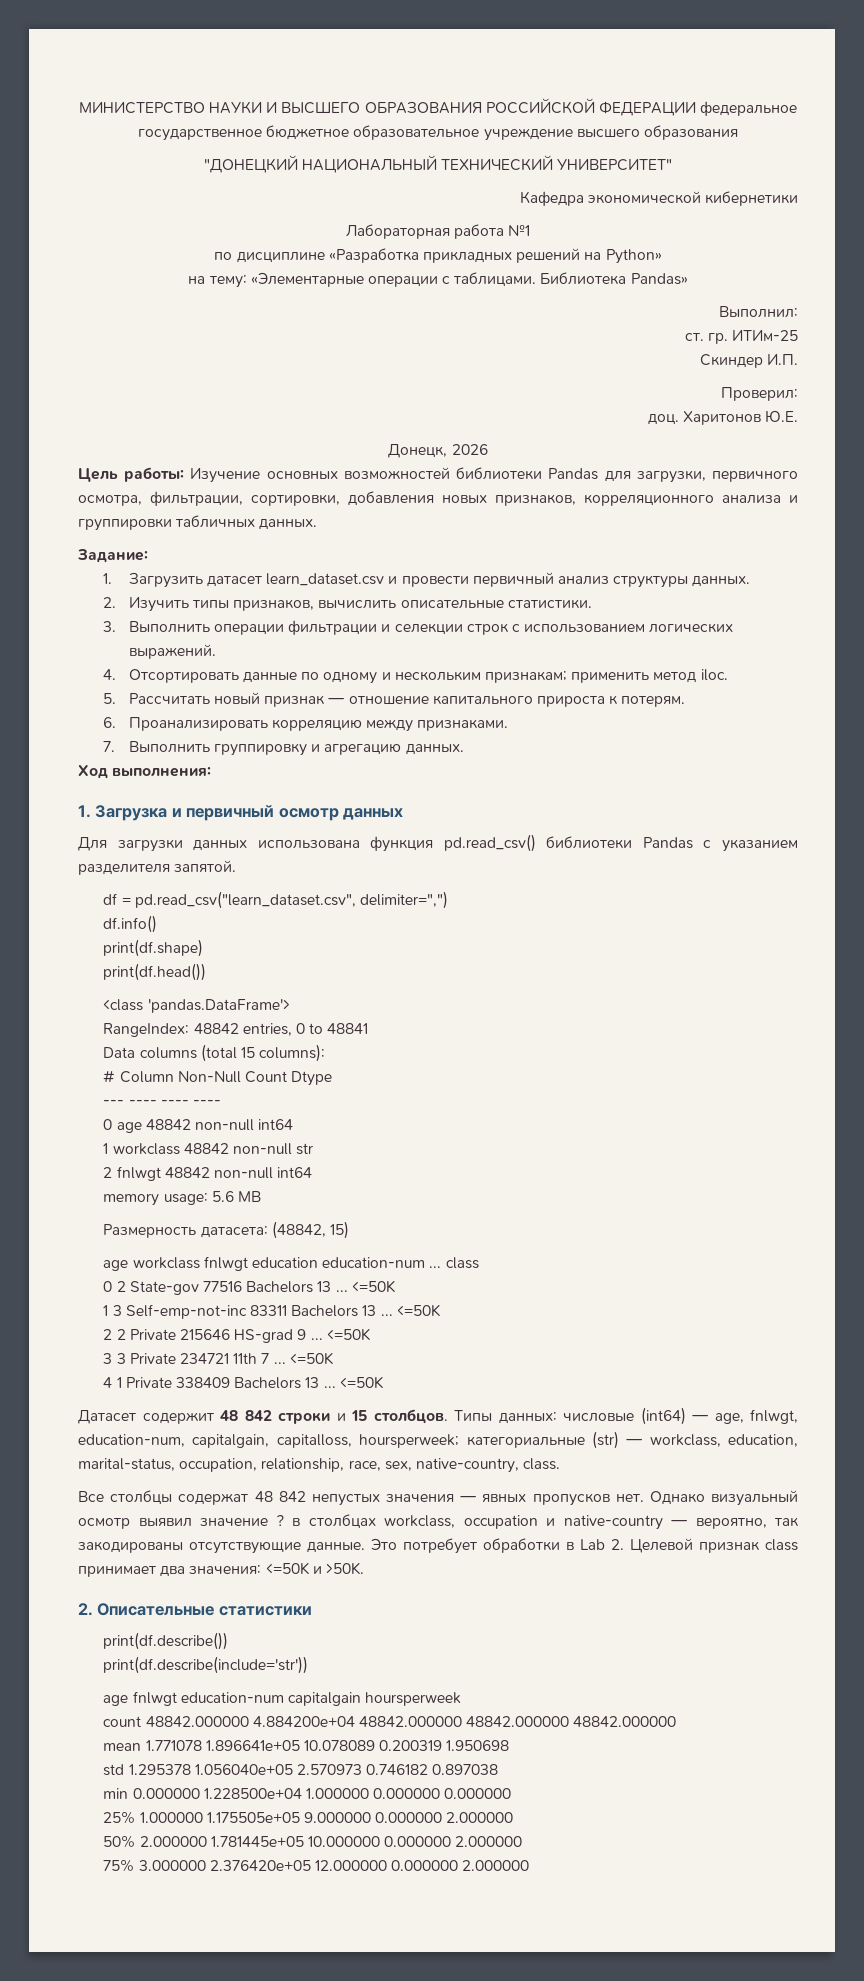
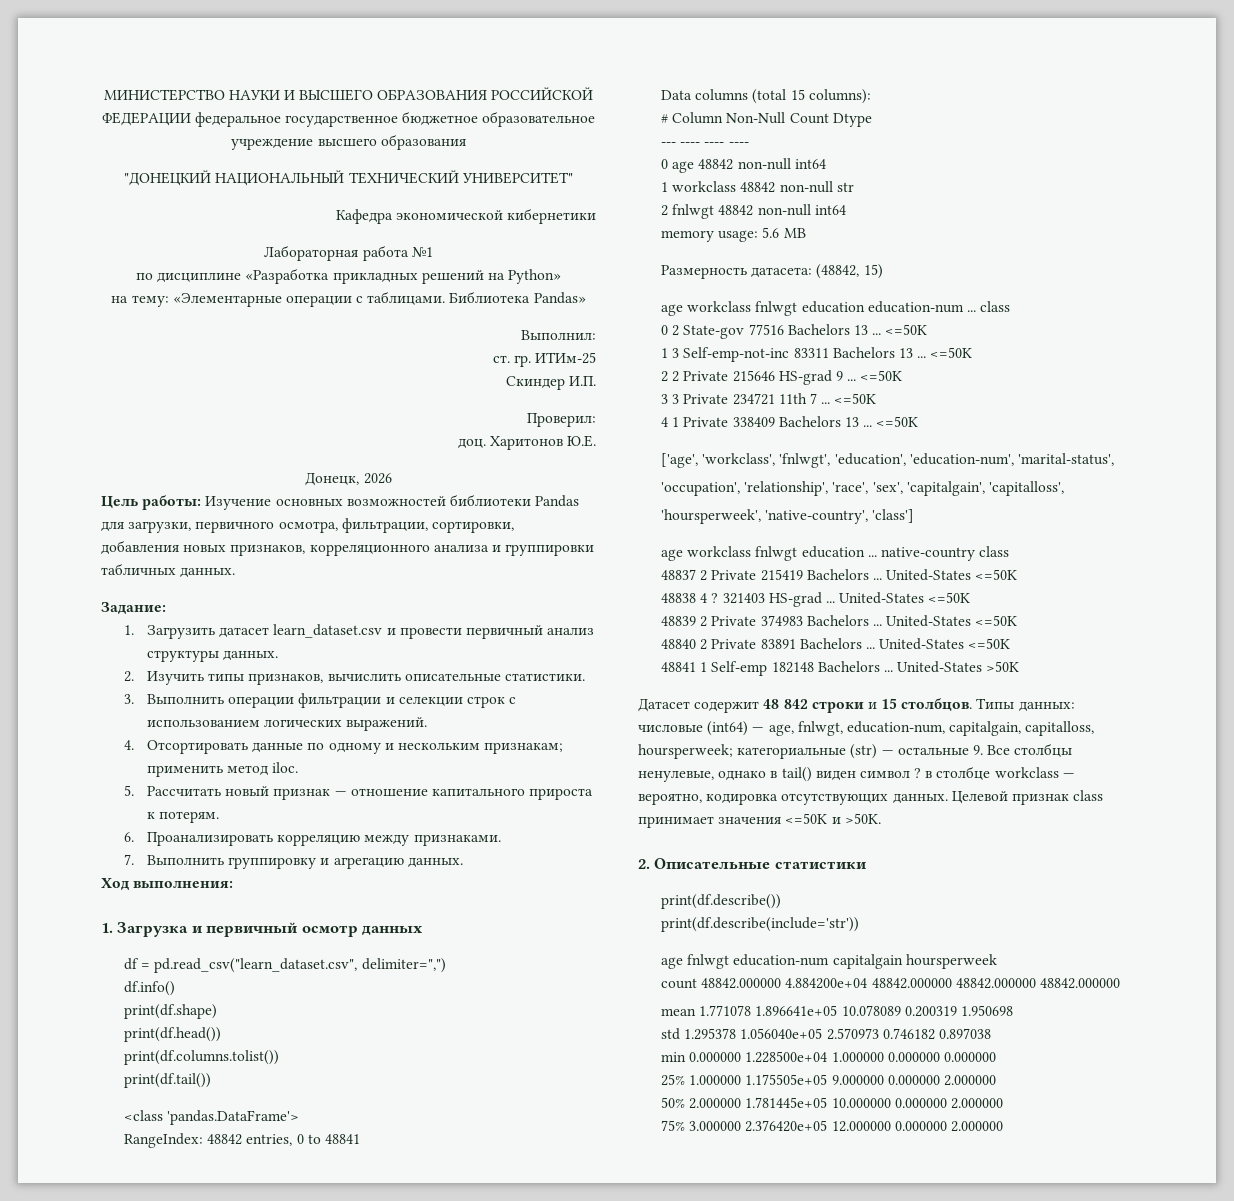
[78,834,798,852] [78,860,237,875] // Для загрузки данных использована функция pd.read_csv() библиотеки Pandas с указанием разделителя запятой. -> (424, 930) none
(207, 972) none -> [124,1050,280,1065] [124,1073,212,1088] // print(df.columns.tolist()) // print(df.tail())
(384, 1382) none -> [661,453,1114,468] [661,481,1064,496] [661,509,915,524] [661,546,1010,561] [661,569,1018,581] [661,592,971,607] [661,615,1018,627] [661,638,1011,650] [661,661,1020,676] // ['age', 'workclass', 'fnlwgt', 'education', 'education-num', 'marital-status', // 'occupation', 'relationship', 'race', 'sex', 'capitalgain', 'capitalloss', // 'hoursperweek', 'native-country', 'class'] // age workclass fnlwgt education ... native-country class // 48837 2 Private 215419 Bachelors ... United-States <=50K // 48838 4 ? 321403 HS-grad ... United-States <=50K // 48839 2 Private 374983 Bachelors ... United-States <=50K // 48840 2 Private 83891 Bachelors ... United-States <=50K // 48841 1 Self-emp 182148 Bachelors ... United-States >50K
[649,1434,798,1447] [78,1458,561,1473] [78,1490,798,1506] [78,1514,799,1530] [78,1538,624,1554] workclass, education, marital-status, occupation, relationship, race, sex, native-country, class. // Все столбцы содержат 48 842 непустых значения — явных пропусков нет. Однако визуальный осмотр выявил значение ? в столбцах workclass, occupation и native-country — вероятно, так закодированы отсутствующие данные. Это потребует обработки в Lab 2. -> [897,743,1073,758] [638,766,1075,782] [638,793,948,805] остальные 9. Все столбцы ненулевые, однако в tail() виден символ ? в столбце workclass — вероятно, кодировка отсутствующих данных.
[160,1565,262,1577] два значения: -> [718,817,782,824] значения

